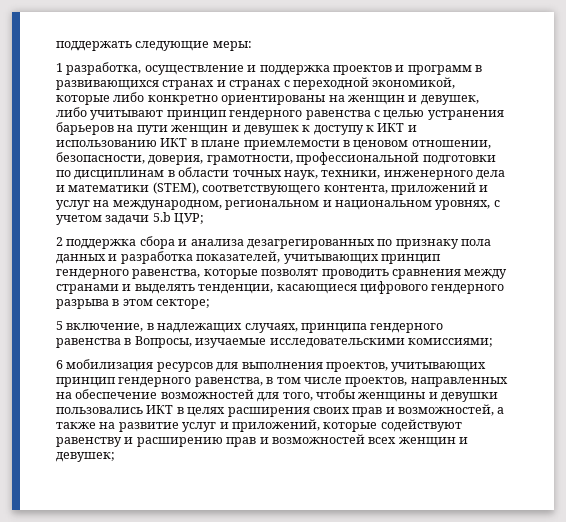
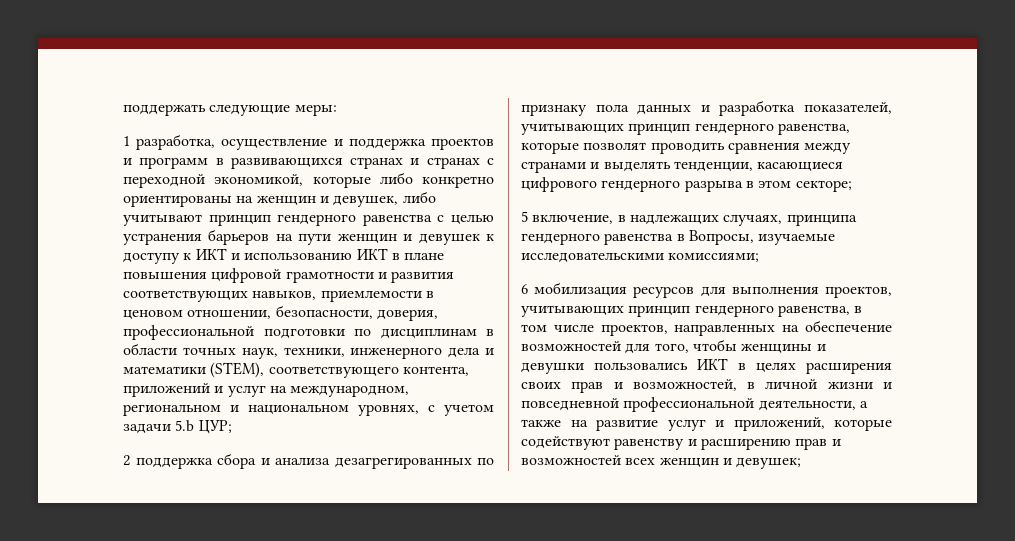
(241, 143) none -> [123,268,455,283] [123,290,317,302] повышения цифровой грамотности и развития соответствующих навыков,
[206,155,293,165] грамотности, -> (438, 315) none
(494, 410) none -> [747,379,892,389] [521,397,856,412] в личной жизни и повседневной профессиональной деятельности,

